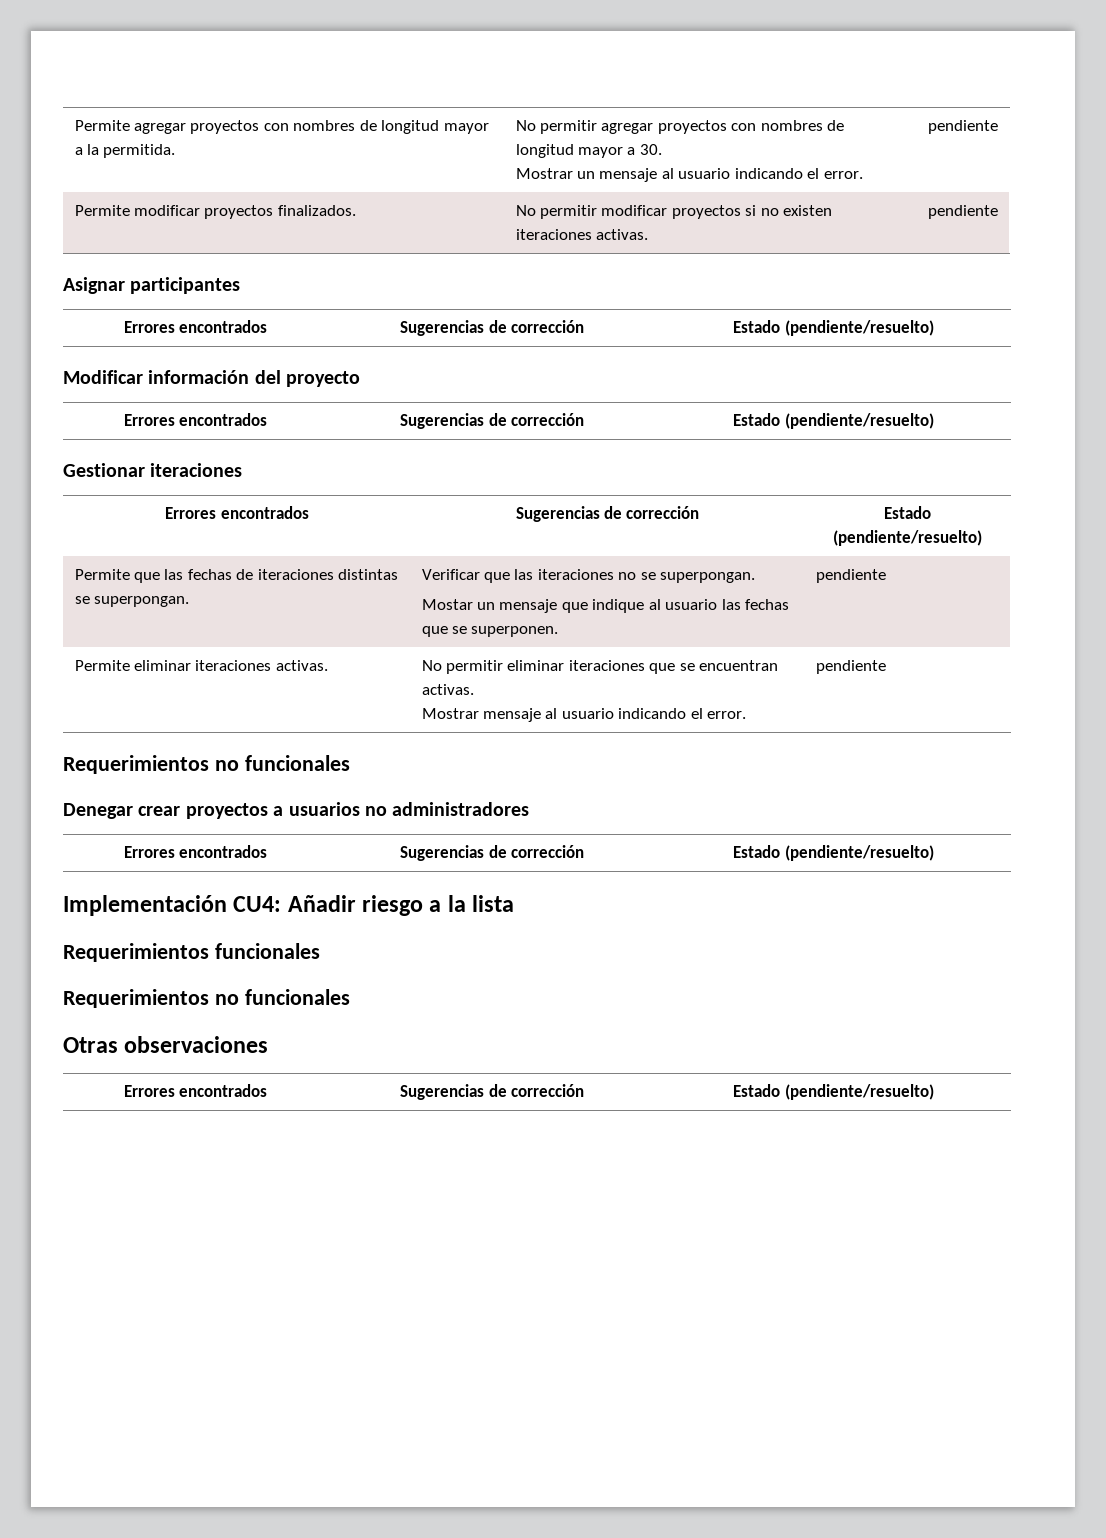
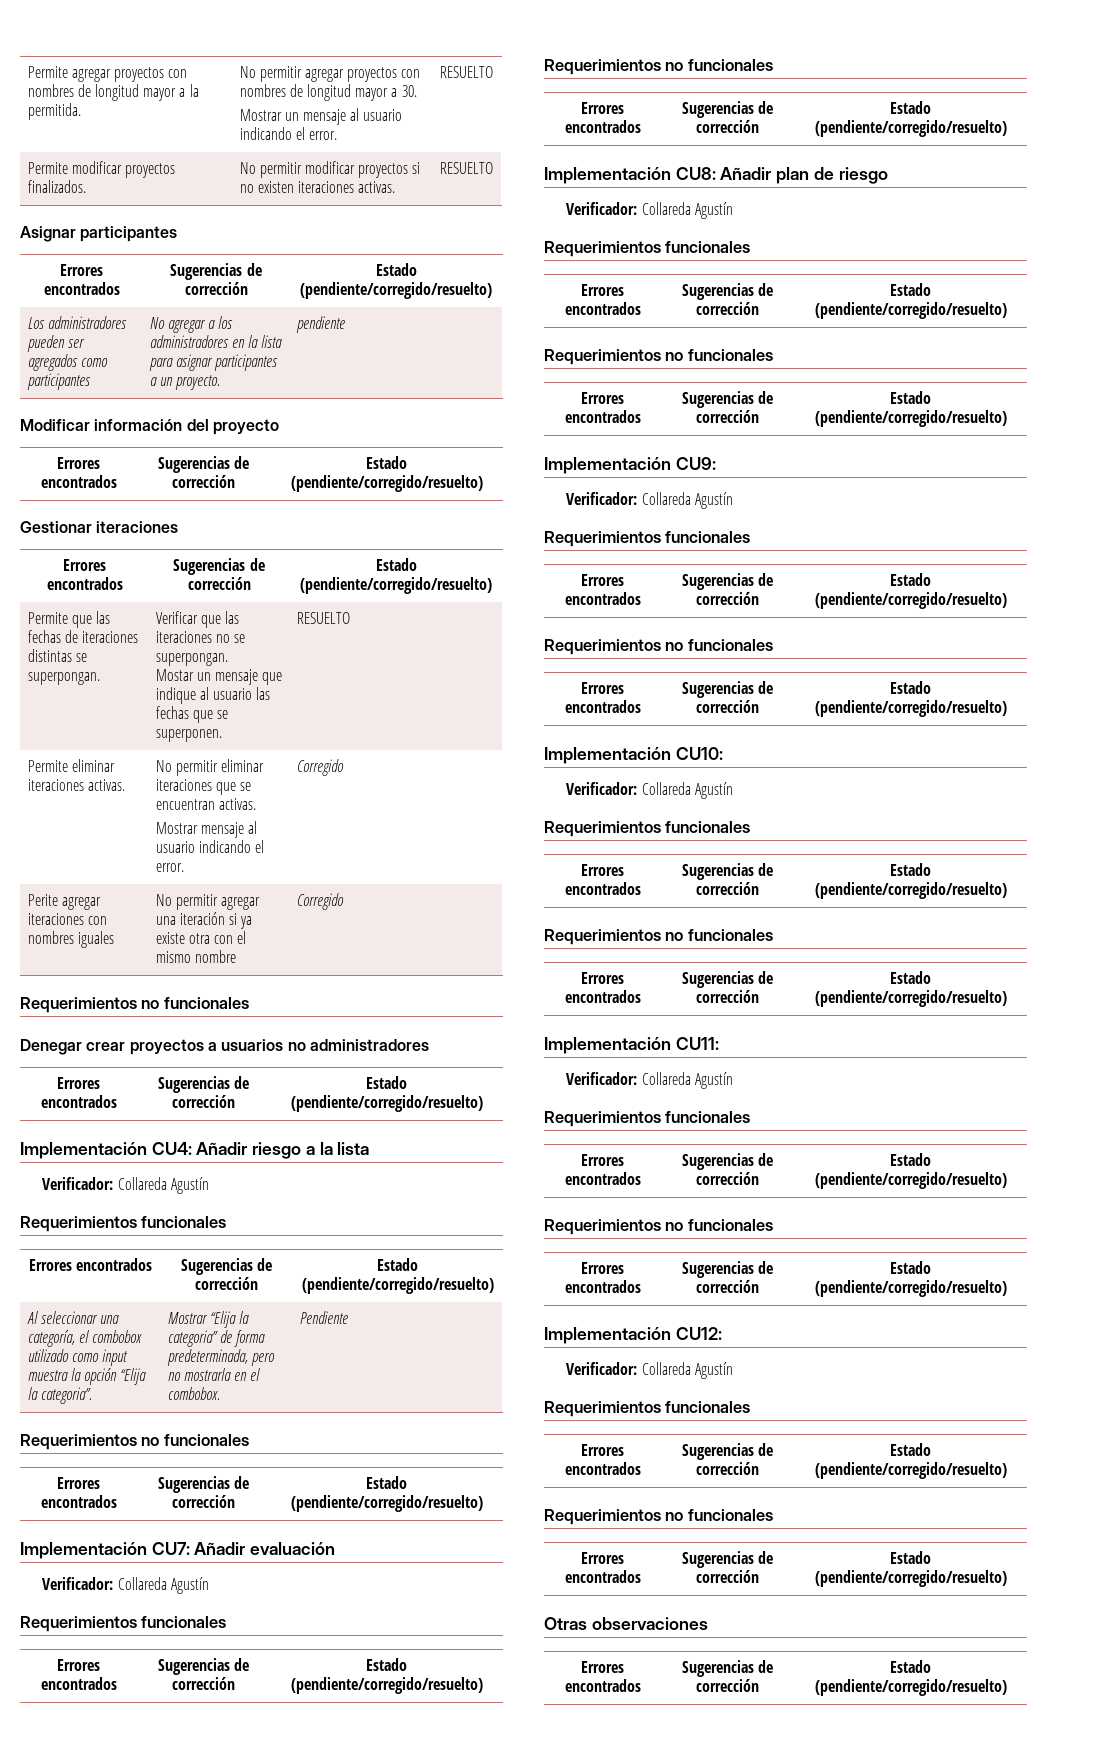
[927,120,998,134] pendiente -> [439,66,493,78] RESUELTO
[927,205,998,219] pendiente -> [439,162,493,174] RESUELTO
[784,320,934,336] (pendiente/resuelto) -> [300,282,492,299] [27,316,127,329] [26,335,85,352] [27,354,108,371] [26,373,91,390] [149,316,234,333] [149,335,283,348] [148,354,278,371] [149,375,220,390] [295,316,345,333] (pendiente/corregido/resuelto) // Los administradores pueden ser agregados como participantes | No agregar a los administradores en la lista para asignar participantes a un proyecto. | pendiente
[784,413,934,429] (pendiente/resuelto) -> [290,475,483,492] (pendiente/corregido/resuelto)
[833,530,982,546] (pendiente/resuelto) -> [300,577,492,594] (pendiente/corregido/resuelto)
[815,569,886,583] pendiente -> [296,612,350,624] RESUELTO
[815,660,886,674] pendiente -> [296,759,344,776] [27,894,101,910] [27,913,107,925] [27,931,114,948] [155,894,260,910] [155,912,253,929] [155,931,247,944] [155,950,236,963] [296,893,344,910] Corregido // Perite agregar iteraciones con nombres iguales | No permitir agregar una iteración si ya existe otra con el mismo nombre | Corregido
[784,845,934,861] (pendiente/resuelto) -> [290,1095,483,1112] (pendiente/corregido/resuelto)
[63,943,320,962] [63,989,350,1008] // Requerimientos funcionales // Requerimientos no funcionales -> [42,1177,209,1194] [20,1216,227,1232] [28,1258,153,1271] [180,1258,273,1275] [195,1277,258,1290] [377,1258,418,1271] [301,1277,494,1294] [26,1311,119,1324] [27,1330,142,1347] [27,1349,128,1366] [27,1368,147,1385] [27,1387,92,1404] [167,1311,249,1328] [167,1330,265,1347] [166,1349,275,1366] [167,1368,261,1381] [167,1387,220,1400] [299,1311,348,1324] [20,1434,249,1450] [57,1477,100,1489] [40,1495,117,1508] [157,1476,250,1493] [172,1495,235,1508] [366,1476,407,1489] [290,1495,483,1512] [20,1542,336,1559] [42,1577,209,1594] [20,1616,227,1632] [57,1659,100,1671] [40,1677,117,1690] [157,1658,250,1675] [172,1677,235,1690] [366,1658,407,1671] [290,1677,483,1694] [544,59,773,75] [581,102,624,114] [564,120,641,133] [681,101,774,118] [696,120,759,133] [890,101,931,114] [814,120,1007,137] [544,167,888,184] [566,202,733,219] [544,241,751,257] [581,284,624,296] [564,302,641,315] [681,283,774,300] [696,302,759,315] [890,283,931,296] [814,302,1007,319] [544,349,773,365] [581,392,624,404] [564,410,641,423] [681,391,774,408] [696,410,759,423] [890,391,931,404] [814,410,1007,427] [544,457,716,474] [566,492,733,509] [544,531,751,547] [581,574,624,586] [564,592,641,605] [681,573,774,590] [696,592,759,605] [890,573,931,586] [814,592,1007,609] [544,639,773,655] [581,682,624,694] [564,700,641,713] [681,681,774,698] [696,700,759,713] [890,681,931,694] [814,700,1007,717] [544,747,723,764] [566,782,733,799] [544,821,751,837] [581,864,624,876] [564,882,641,895] [681,863,774,880] [696,882,759,895] [890,863,931,876] [814,882,1007,899] [544,929,773,945] [581,972,624,984] [564,990,641,1003] [681,971,774,988] [696,990,759,1003] [890,971,931,984] [814,990,1007,1007] [544,1037,719,1054] [566,1072,733,1089] [544,1111,751,1127] [581,1154,624,1166] [564,1172,641,1185] [681,1153,774,1170] [696,1172,759,1185] [890,1153,931,1166] [814,1172,1007,1189] [544,1219,773,1235] [581,1262,624,1274] [564,1280,641,1293] [681,1261,774,1278] [696,1280,759,1293] [890,1261,931,1274] [814,1280,1007,1297] [544,1327,722,1344] [566,1362,733,1379] [544,1401,751,1417] [581,1444,624,1456] [564,1462,641,1475] [681,1443,774,1460] [696,1462,759,1475] [890,1443,931,1456] [814,1462,1007,1479] [544,1509,773,1525] [581,1552,624,1564] [564,1570,641,1583] [681,1551,774,1568] [696,1570,759,1583] [890,1551,931,1564] [814,1570,1007,1587] // Verificador: Collareda Agustín // Requerimientos funcionales // Errores encontrados | Sugerencias de corrección | Estado (pendiente/corregido/resuelto) // Al seleccionar una categoría, el combobox utilizado como input muestra la opción “Elija la categoria”. | Mostrar “Elija la categoria” de forma predeterminada, pero no mostrarla en el combobox. | Pendiente // Requerimientos no funcionales // Errores encontrados | Sugerencias de corrección | Estado (pendiente/corregido/resuelto) // Implementación CU7: Añadir evaluación // Verificador: Collareda Agustín // Requerimientos funcionales // Errores encontrados | Sugerencias de corrección | Estado (pendiente/corregido/resuelto) // Requerimientos no funcionales // Errores encontrados | Sugerencias de corrección | Estado (pendiente/corregido/resuelto) // Implementación CU8: Añadir plan de riesgo // Verificador: Collareda Agustín // Requerimientos funcionales // Errores encontrados | Sugerencias de corrección | Estado (pendiente/corregido/resuelto) // Requerimientos no funcionales // Errores encontrados | Sugerencias de corrección | Estado (pendiente/corregido/resuelto) // Implementación CU9: // Verificador: Collareda Agustín // Requerimientos funcionales // Errores encontrados | Sugerencias de corrección | Estado (pendiente/corregido/resuelto) // Requerimientos no funcionales // Errores encontrados | Sugerencias de corrección | Estado (pendiente/corregido/resuelto) // Implementación CU10: // Verificador: Collareda Agustín // Requerimientos funcionales // Errores encontrados | Sugerencias de corrección | Estado (pendiente/corregido/resuelto) // Requerimientos no funcionales // Errores encontrados | Sugerencias de corrección | Estado (pendiente/corregido/resuelto) // Implementación CU11: // Verificador: Collareda Agustín // Requerimientos funcionales // Errores encontrados | Sugerencias de corrección | Estado (pendiente/corregido/resuelto) // Requerimientos no funcionales // Errores encontrados | Sugerencias de corrección | Estado (pendiente/corregido/resuelto) // Implementación CU12: // Verificador: Collareda Agustín // Requerimientos funcionales // Errores encontrados | Sugerencias de corrección | Estado (pendiente/corregido/resuelto) // Requerimientos no funcionales // Errores encontrados | Sugerencias de corrección | Estado (pendiente/corregido/resuelto)
[784,1084,934,1100] (pendiente/resuelto) -> [814,1679,1007,1696] (pendiente/corregido/resuelto)

